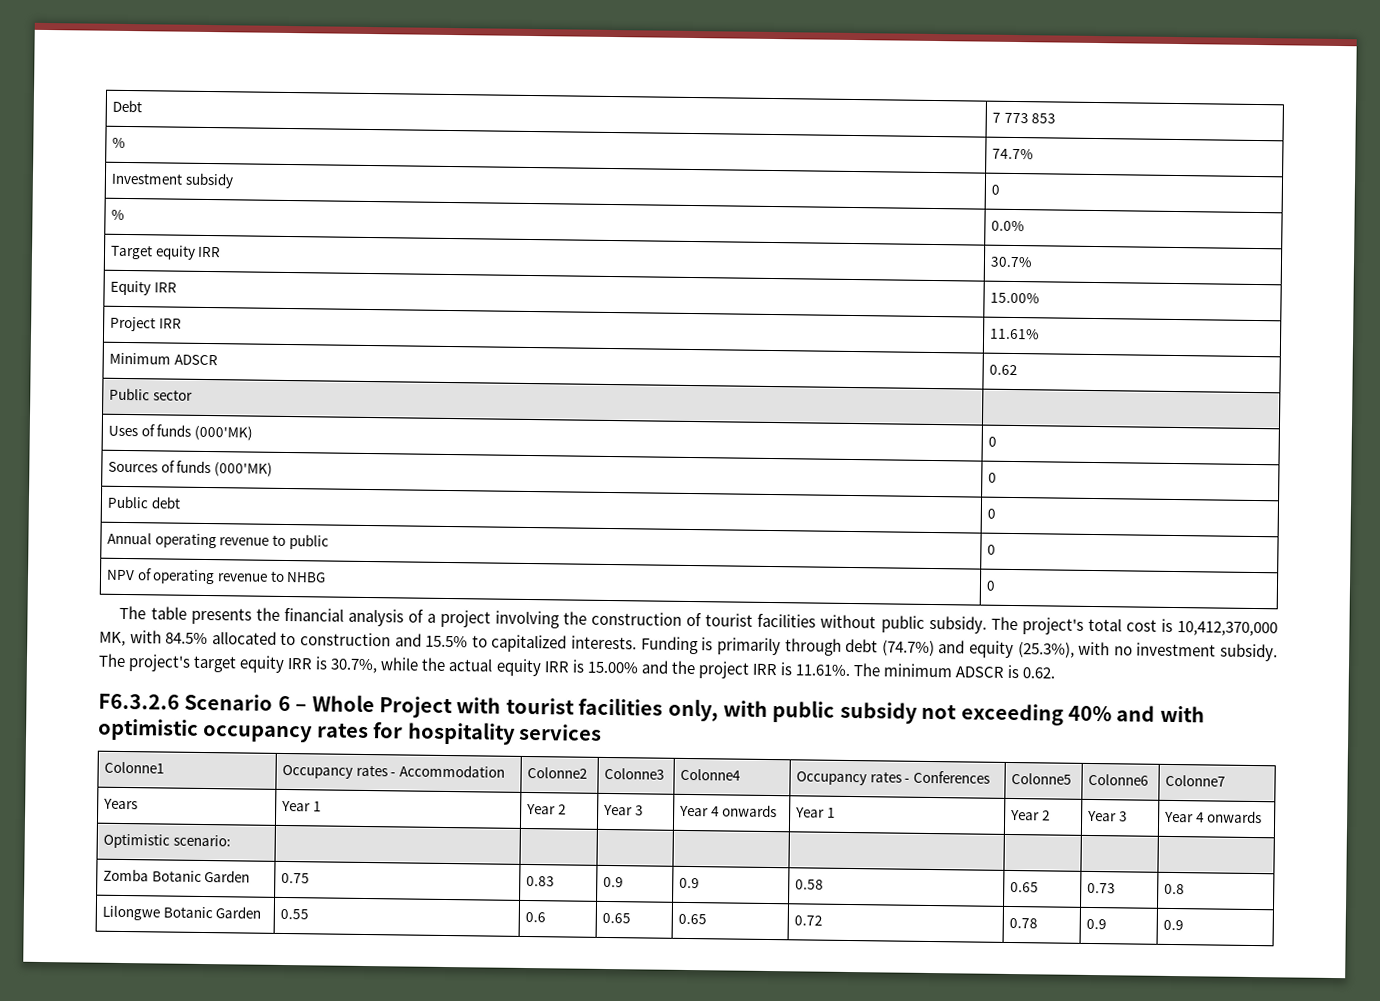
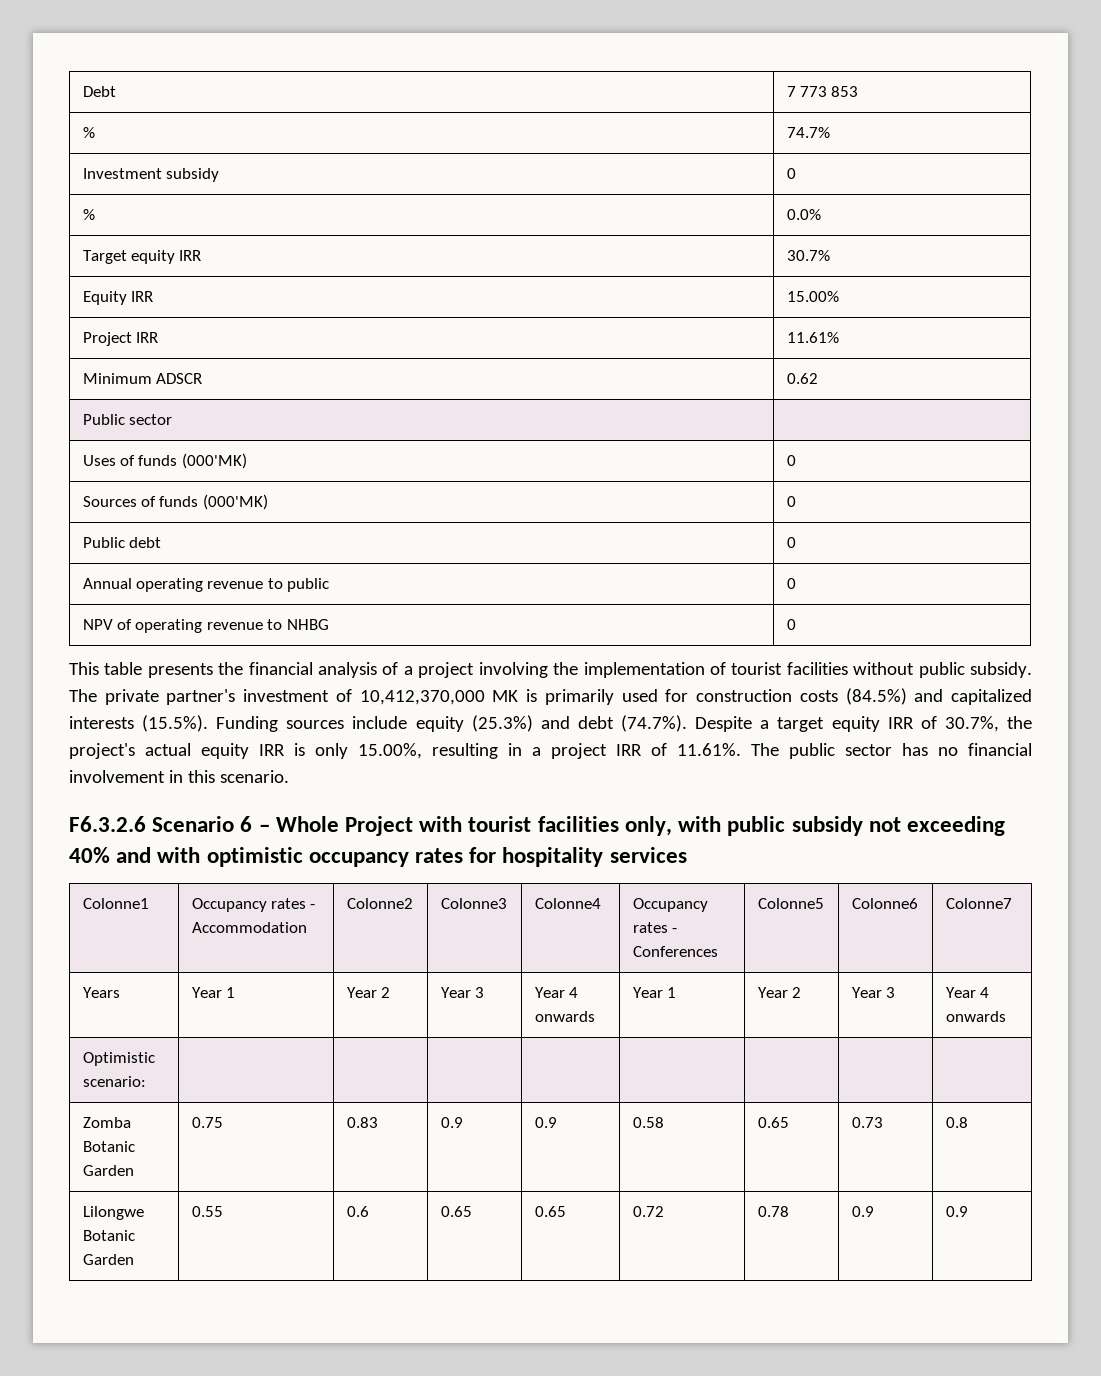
[119,605,147,620] The -> [69,662,99,675] This
[591,611,683,626] construction -> [583,662,705,678] implementation
[1021,617,1279,637] [99,630,1278,662] [98,653,696,677] project's total cost is 10,412,370,000 MK, with 84.5% allocated to construction and 15.5% to capitalized interests. Funding is primarily through debt (74.7%) and equity (25.3%), with no investment subsidy. The project's target equity IRR is 30.7%, while the actual equity IRR is 15.00% and the -> [104,688,1032,705] [69,715,1032,732] [69,743,541,759] private partner's investment of 10,412,370,000 MK is primarily used for construction costs (84.5%) and capitalized interests (15.5%). Funding sources include equity (25.3%) and debt (74.7%). Despite a target equity IRR of 30.7%, the project's actual equity IRR is only 15.00%, resulting in a
[779,662,793,676] is -> [651,743,667,756] of
[883,663,1056,679] minimum ADSCR is 0.62. -> [789,743,1032,759] [69,770,289,783] public sector has no financial involvement in this scenario.

